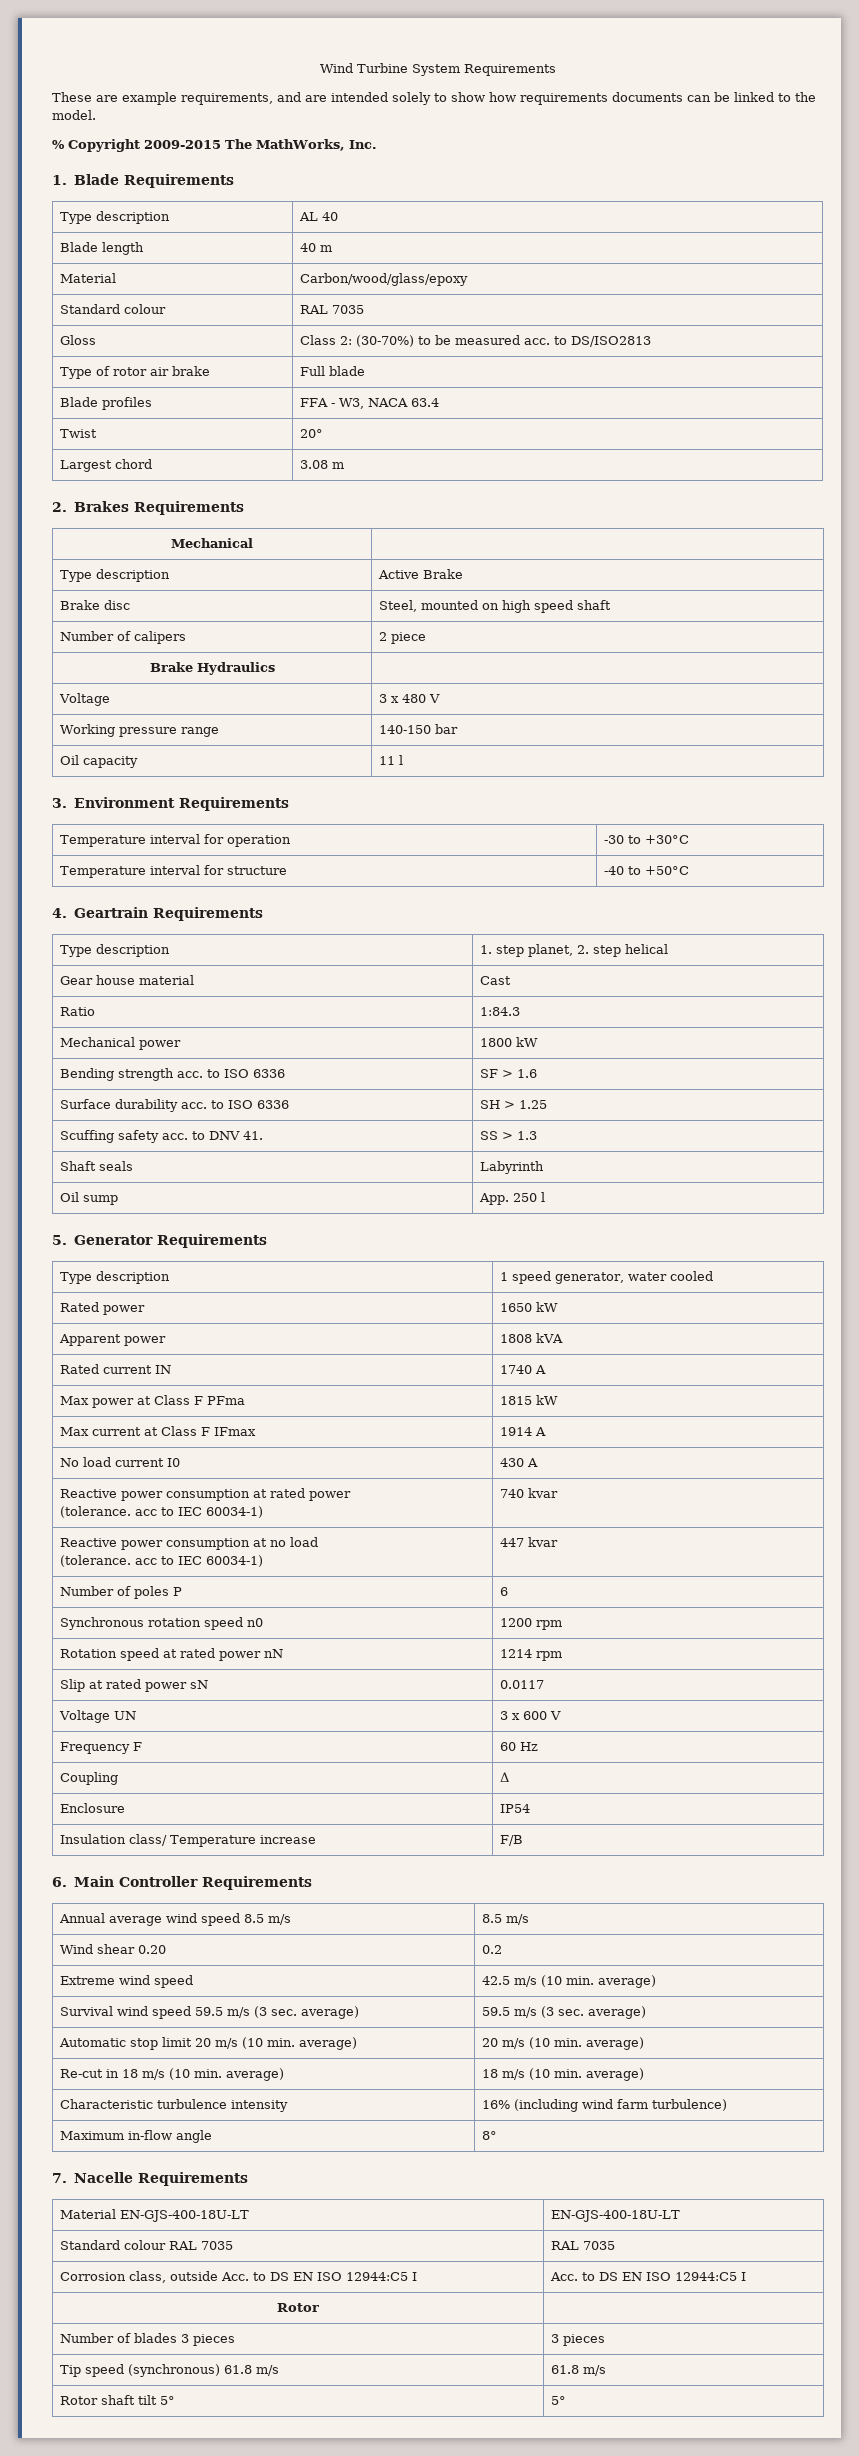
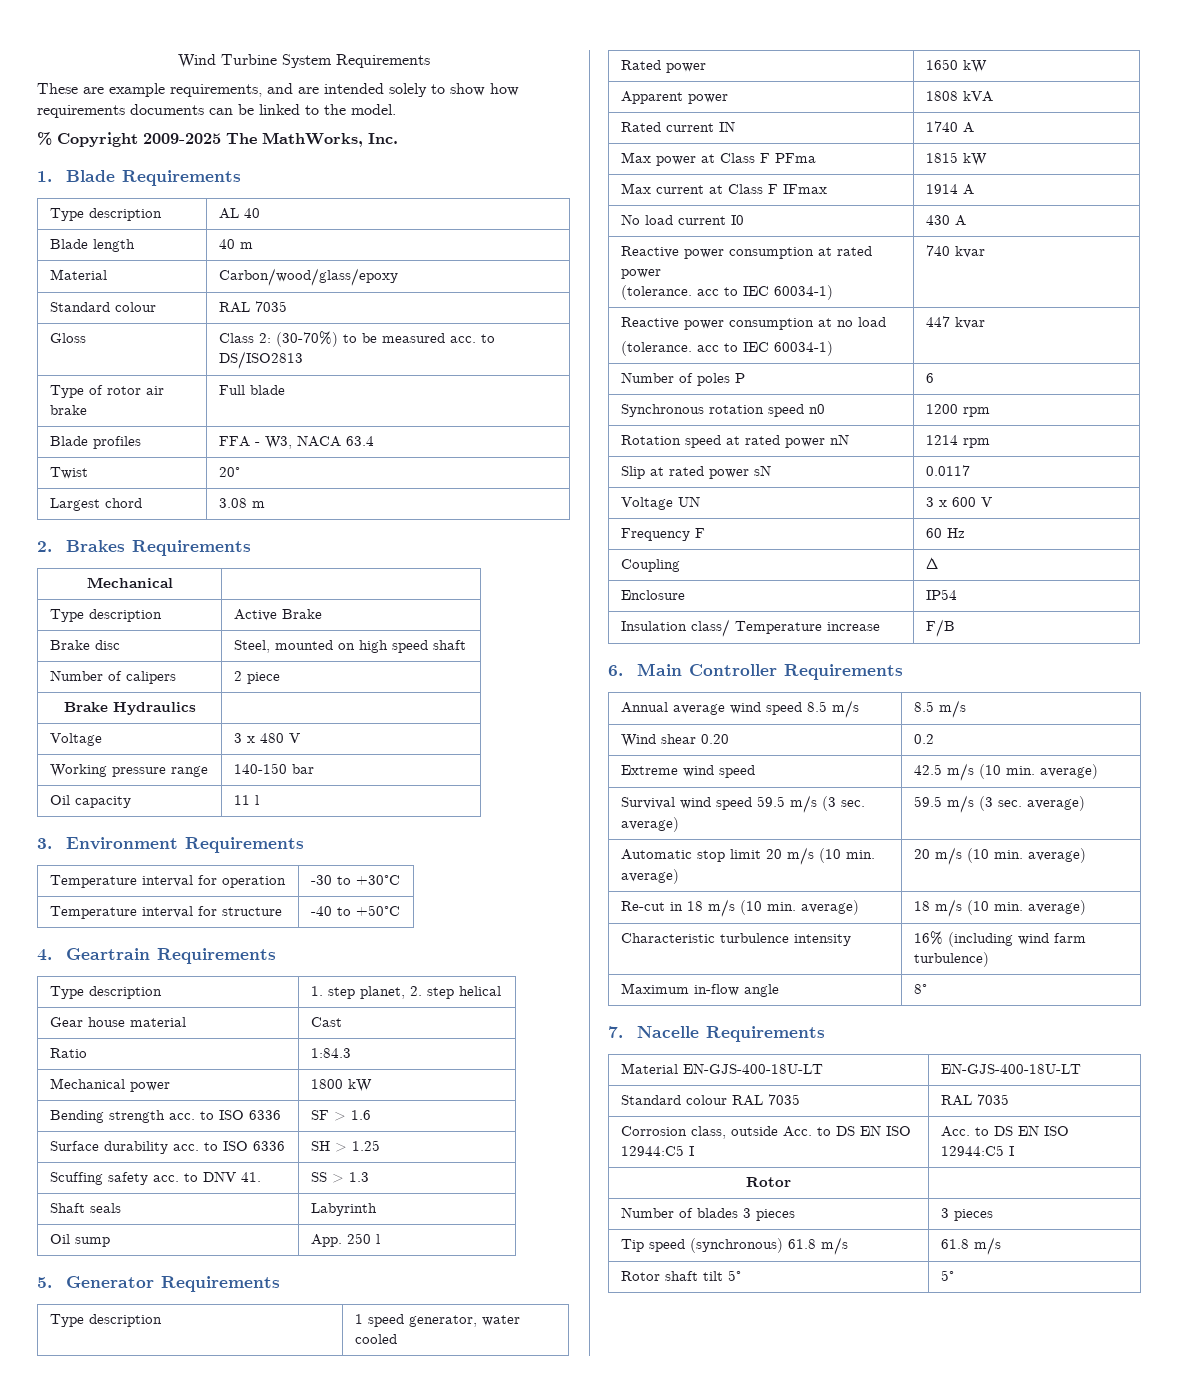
[144,140,221,149] 2009-2015 -> [143,133,221,144] 2009-2025

